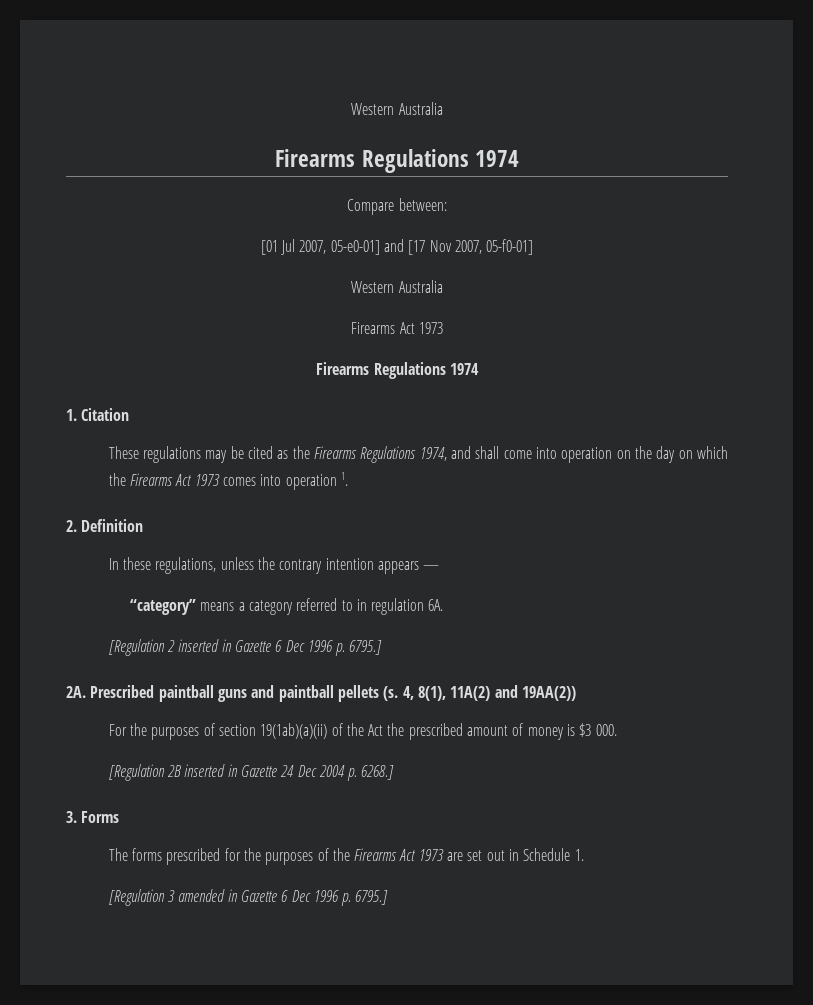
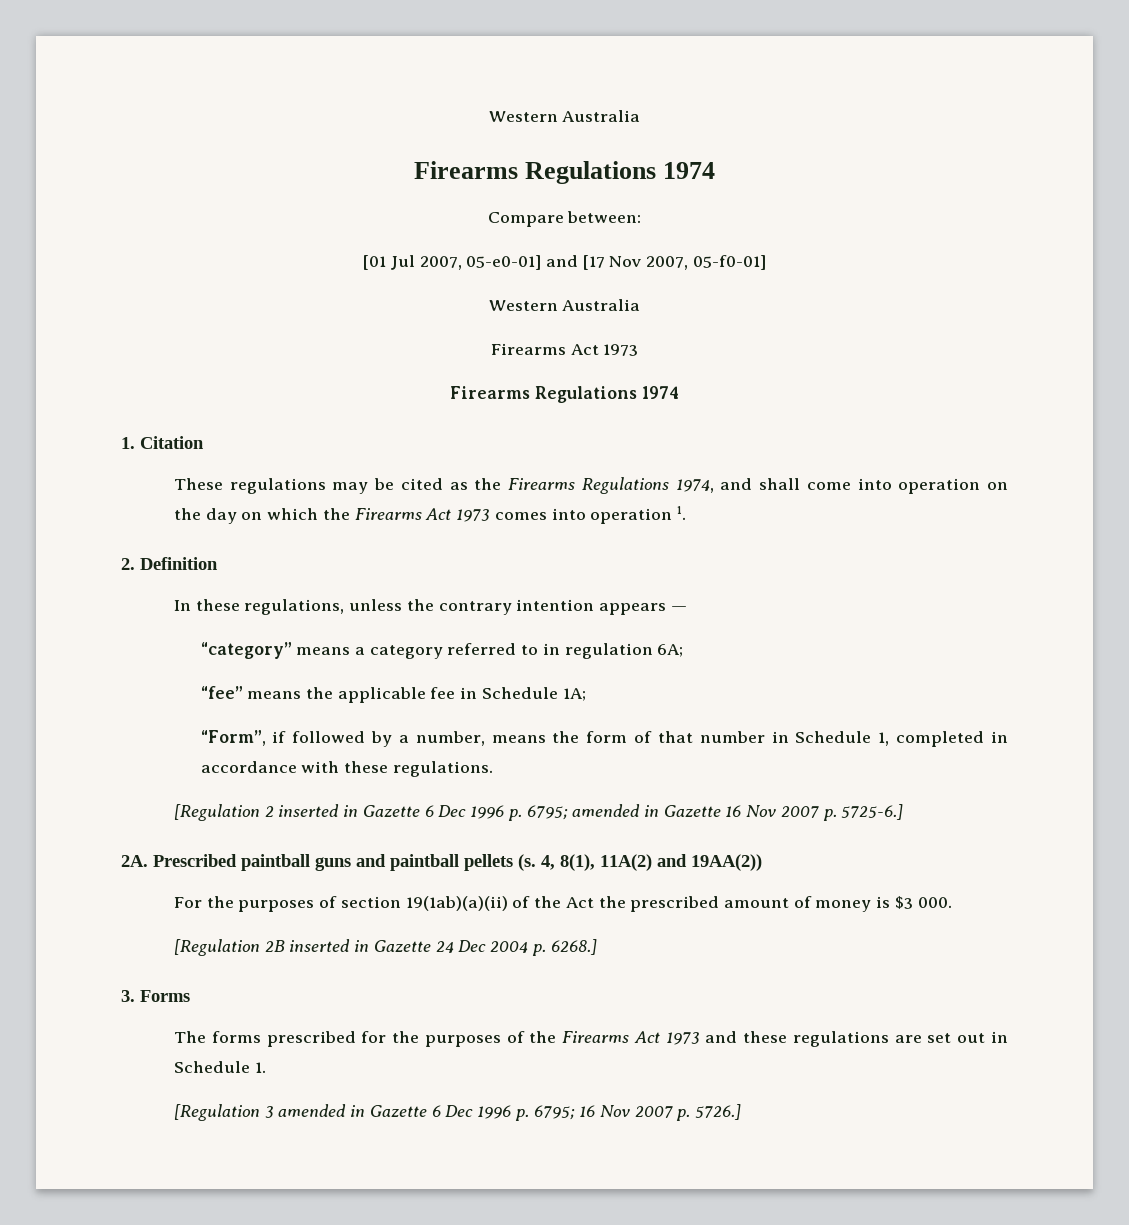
[428,599,444,611] 6A. -> [657,644,684,657] [200,686,586,703] [200,730,1009,747] [200,761,493,777] 6A; // “fee” means the applicable fee in Schedule 1A; // “Form”, if followed by a number, means the form of that number in Schedule 1, completed in accordance with these regulations.
[349,640,383,655] 6795.] -> [526,804,904,821] 6795; amended in Gazette 16 Nov 2007 p. 5725-6.]
(444, 855) none -> [705,1031,889,1047] and these regulations
[355,890,389,905] 6795.] -> [533,1104,742,1121] 6795; 16 Nov 2007 p. 5726.]

